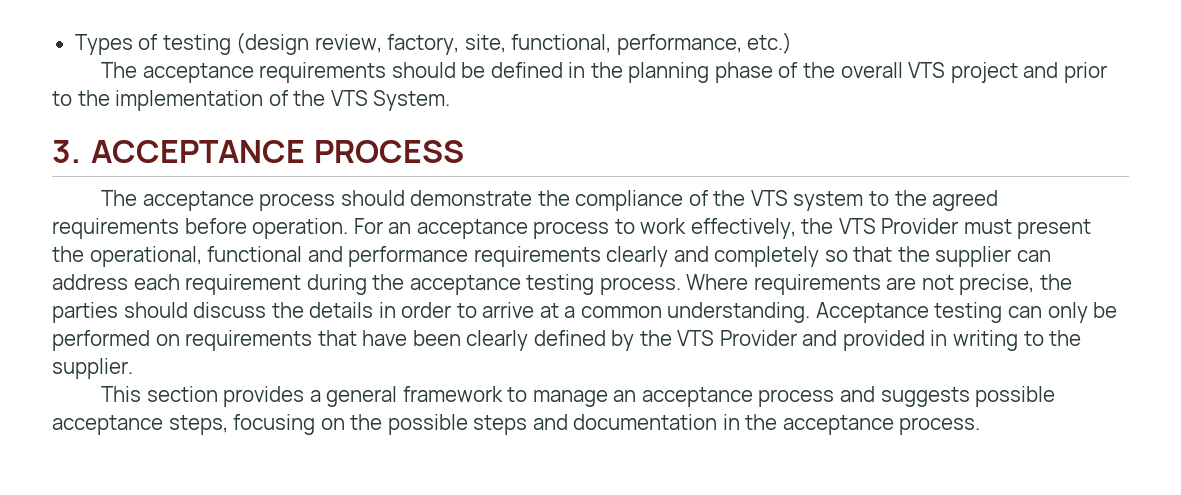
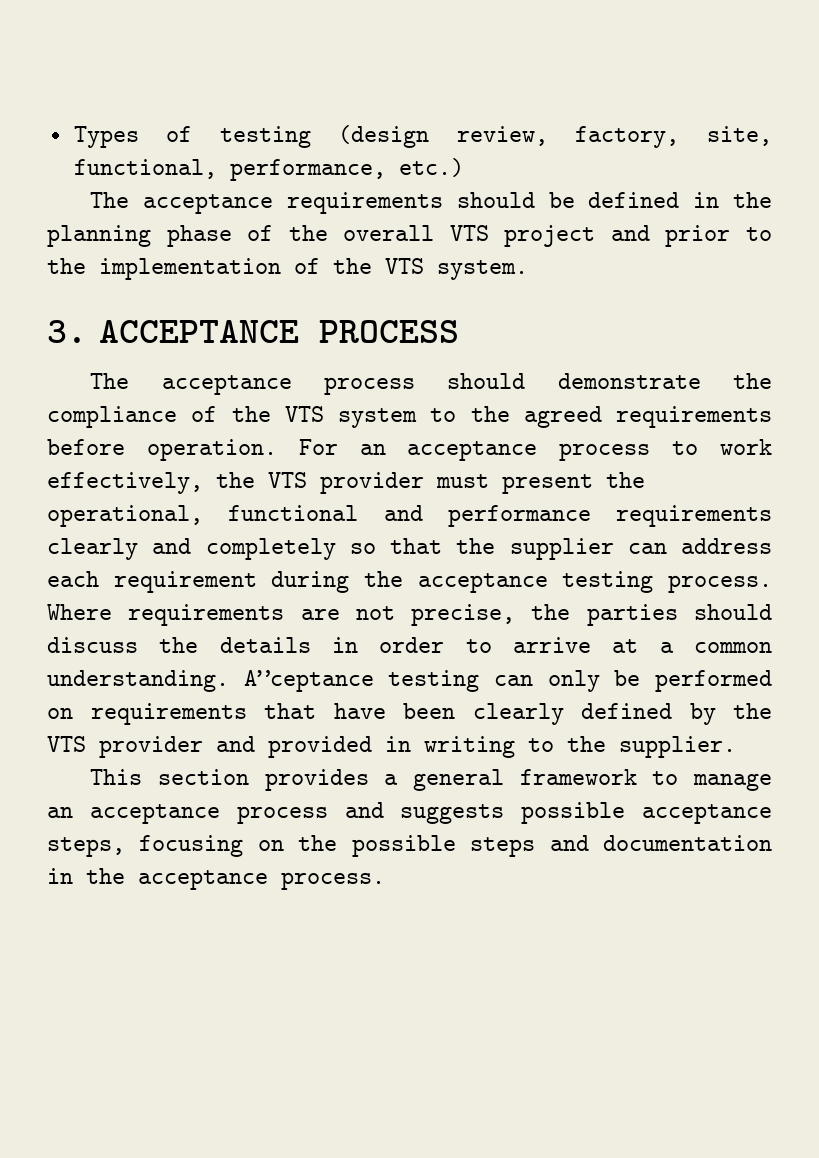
[373,90,451,111] System. -> [437,260,528,280] system.
[881,218,959,234] Provider -> [320,472,424,494] provider
[815,302,929,323] Acceptance -> [243,670,374,692] A”ceptance
[719,330,797,346] Provider -> [99,736,203,758] provider

